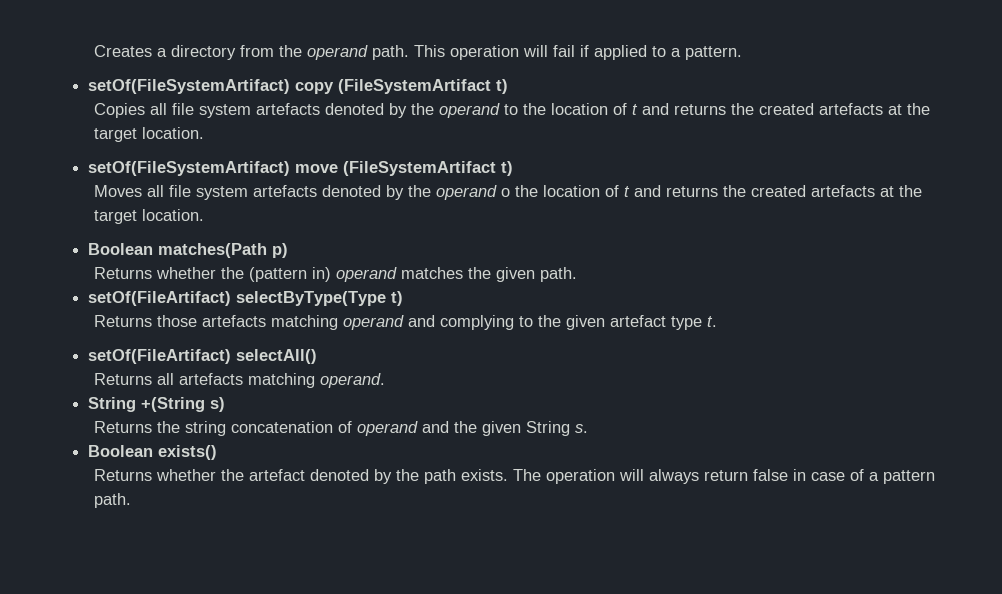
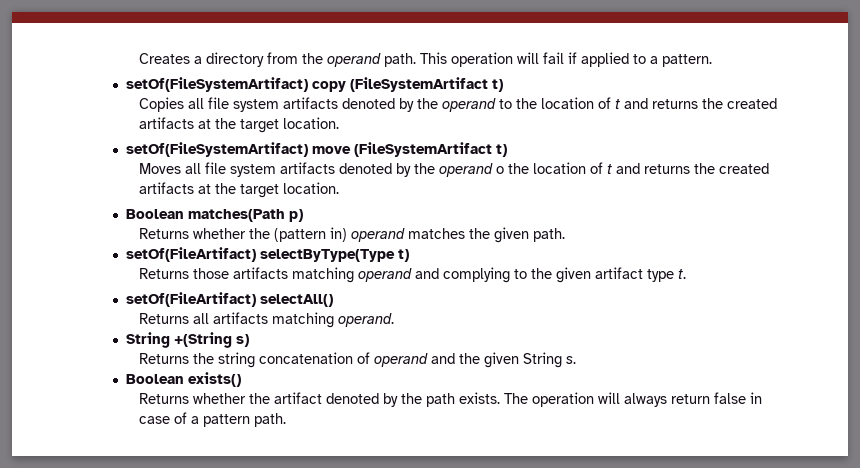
[255,103,320,115] artefacts -> [282,97,338,109] artifacts
[818,103,883,115] artefacts -> [138,117,194,129] artifacts
[252,185,317,197] artefacts -> [279,162,335,174] artifacts
[810,185,875,197] artefacts -> [138,182,194,194] artifacts
[201,315,266,327] artefacts -> [232,267,288,279] artifacts
[609,315,666,327] artefact -> [594,267,643,279] artifact
[178,373,243,385] artefacts -> [212,312,268,324] artifacts
[248,469,305,481] artefact -> [273,392,322,404] artifact

